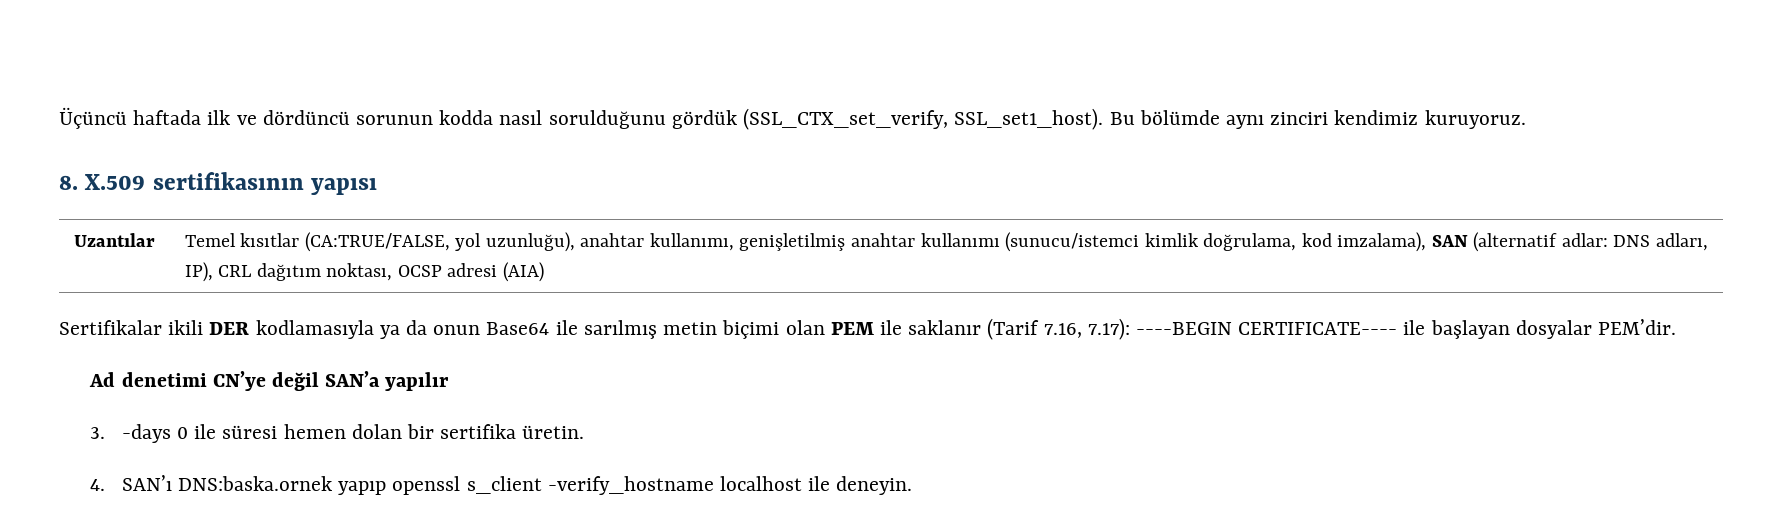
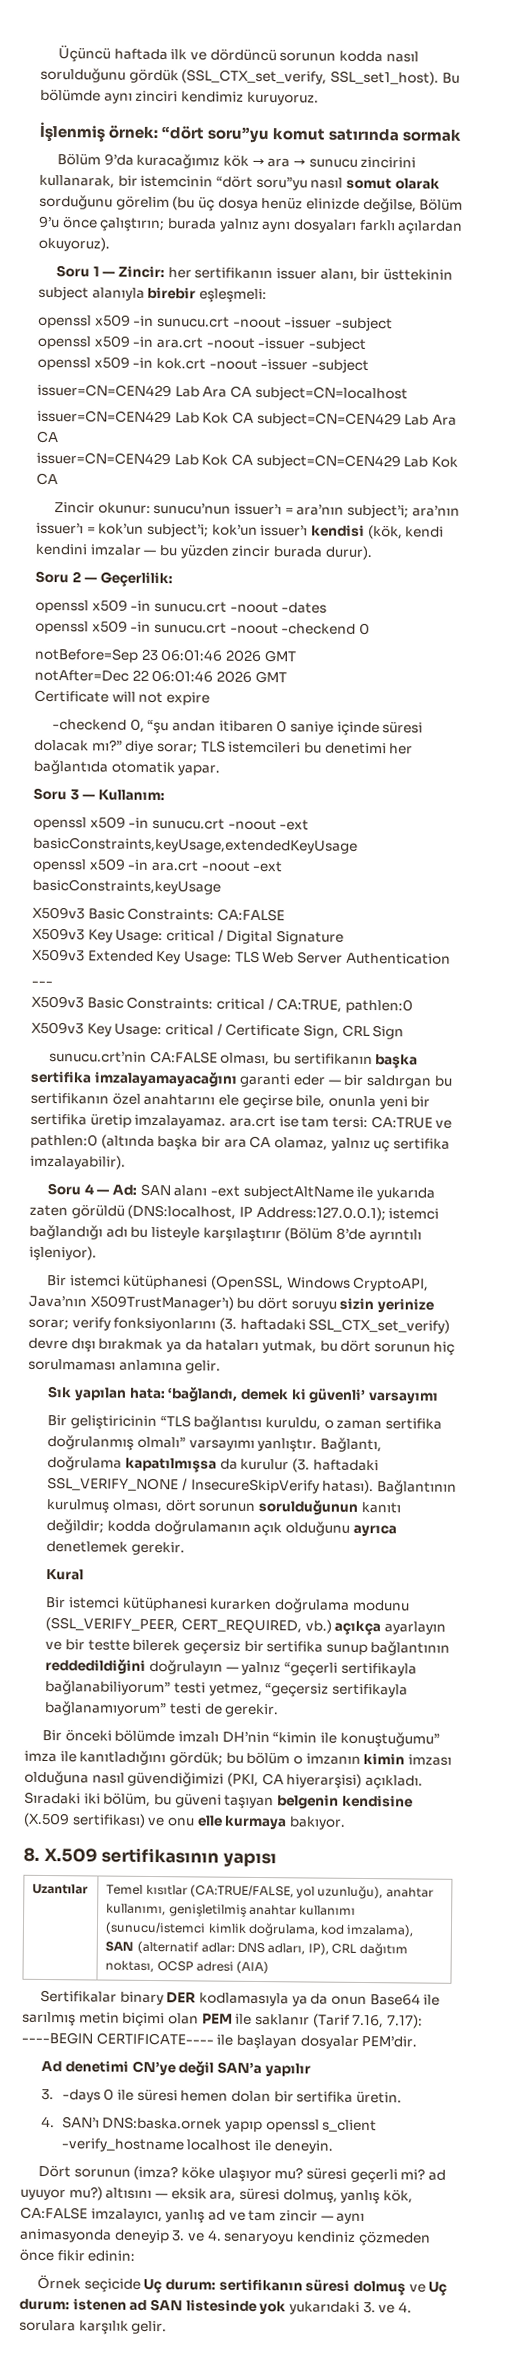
(1526, 119) none -> [39,121,462,144] [57,153,417,169] [39,174,440,191] [39,194,464,213] [38,215,464,235] [38,236,110,252] [56,265,453,282] [38,285,267,304] [38,314,393,332] [37,335,366,352] [37,356,369,373] [37,383,408,402] [37,409,457,428] [36,430,59,444] [36,451,458,470] [36,472,58,486] [54,502,460,519] [36,522,445,540] [35,543,372,561] [35,570,173,588] [35,599,328,614] [35,620,370,635] [34,647,297,663] [34,669,287,684] [34,689,210,706] [52,718,424,737] [34,739,414,755] [33,759,221,776] [33,787,165,802] [33,816,310,831] [33,836,358,854] [32,858,284,873] [32,878,221,895] [32,906,285,922] [32,927,344,945] [32,948,451,965] [31,980,53,987] [31,995,413,1014] [31,1021,405,1040] [49,1050,419,1069] [30,1070,453,1089] [30,1092,431,1110] [30,1113,453,1129] [30,1133,450,1153] [30,1154,126,1170] [47,1182,435,1201] [29,1204,440,1222] [29,1224,422,1243] [29,1245,97,1262] [47,1274,430,1292] [28,1295,434,1313] [28,1317,451,1334] [28,1337,456,1356] [28,1358,222,1374] [47,1386,439,1404] [47,1415,442,1431] [47,1435,382,1453] [47,1456,379,1473] [47,1477,457,1495] [46,1498,401,1515] [46,1519,397,1537] [46,1541,185,1556] [46,1568,85,1581] [45,1596,410,1613] [45,1616,446,1636] [45,1639,451,1656] [45,1657,417,1677] [45,1679,408,1698] [44,1700,280,1718] [42,1729,440,1748] [24,1750,452,1766] [24,1770,423,1790] [24,1791,413,1810] [23,1812,346,1830] // İşlenmiş örnek: “dört soru”yu komut satırında sormak // Bölüm 9’da kuracağımız kök → ara → sunucu zincirini kullanarak, bir istemcinin “dört soru”yu nasıl somut olarak sorduğunu görelim (bu üç dosya henüz elinizde değilse, Bölüm 9’u önce çalıştırın; burada yalnız aynı dosyaları farklı açılardan okuyoruz). // Soru 1 — Zincir: her sertifikanın issuer alanı, bir üsttekinin subject alanıyla birebir eşleşmeli: // openssl x509 -in sunucu.crt -noout -issuer -subject // openssl x509 -in ara.crt -noout -issuer -subject // openssl x509 -in kok.crt -noout -issuer -subject // issuer=CN=CEN429 Lab Ara CA subject=CN=localhost // issuer=CN=CEN429 Lab Kok CA subject=CN=CEN429 Lab Ara CA // issuer=CN=CEN429 Lab Kok CA subject=CN=CEN429 Lab Kok CA // Zincir okunur: sunucu’nun issuer’ı = ara’nın subject’i; ara’nın issuer’ı = kok’un subject’i; kok’un issuer’ı kendisi (kök, kendi kendini imzalar — bu yüzden zincir burada durur). // Soru 2 — Geçerlilik: // openssl x509 -in sunucu.crt -noout -dates // openssl x509 -in sunucu.crt -noout -checkend 0 // notBefore=Sep 23 06:01:46 2026 GMT // notAfter=Dec 22 06:01:46 2026 GMT // Certificate will not expire // -checkend 0, “şu andan itibaren 0 saniye içinde süresi dolacak mı?” diye sorar; TLS istemcileri bu denetimi her bağlantıda otomatik yapar. // Soru 3 — Kullanım: // openssl x509 -in sunucu.crt -noout -ext basicConstraints,keyUsage,extendedKeyUsage // openssl x509 -in ara.crt -noout -ext basicConstraints,keyUsage // X509v3 Basic Constraints: CA:FALSE // X509v3 Key Usage: critical / Digital Signature // X509v3 Extended Key Usage: TLS Web Server Authentication // --- // X509v3 Basic Constraints: critical / CA:TRUE, pathlen:0 // X509v3 Key Usage: critical / Certificate Sign, CRL Sign // sunucu.crt’nin CA:FALSE olması, bu sertifikanın başka sertifika imzalayamayacağını garanti eder — bir saldırgan bu sertifikanın özel anahtarını ele geçirse bile, onunla yeni bir sertifika üretip imzalayamaz. ara.crt ise tam tersi: CA:TRUE ve pathlen:0 (altında başka bir ara CA olamaz, yalnız uç sertifika imzalayabilir). // Soru 4 — Ad: SAN alanı -ext subjectAltName ile yukarıda zaten görüldü (DNS:localhost, IP Address:127.0.0.1); istemci bağlandığı adı bu listeyle karşılaştırır (Bölüm 8’de ayrıntılı işleniyor). // Bir istemci kütüphanesi (OpenSSL, Windows CryptoAPI, Java’nın X509TrustManager’ı) bu dört soruyu sizin yerinize sorar; verify fonksiyonlarını (3. haftadaki SSL_CTX_set_verify) devre dışı bırakmak ya da hataları yutmak, bu dört sorunun hiç sorulmaması anlamına gelir. // Sık yapılan hata: ‘bağlandı, demek ki güvenli’ varsayımı // Bir geliştiricinin “TLS bağlantısı kuruldu, o zaman sertifika doğrulanmış olmalı” varsayımı yanlıştır. Bağlantı, doğrulama kapatılmışsa da kurulur (3. haftadaki SSL_VERIFY_NONE / InsecureSkipVerify hatası). Bağlantının kurulmuş olması, dört sorunun sorulduğunun kanıtı değildir; kodda doğrulamanın açık olduğunu ayrıca denetlemek gerekir. // Kural // Bir istemci kütüphanesi kurarken doğrulama modunu (SSL_VERIFY_PEER, CERT_REQUIRED, vb.) açıkça ayarlayın ve bir testte bilerek geçersiz bir sertifika sunup bağlantının reddedildiğini doğrulayın — yalnız “geçerli sertifikayla bağlanabiliyorum” testi yetmez, “geçersiz sertifikayla bağlanamıyorum” testi de gerekir. // Bir önceki bölümde imzalı DH’nin “kimin ile konuştuğumu” imza ile kanıtladığını gördük; bu bölüm o imzanın kimin imzası olduğuna nasıl güvendiğimizi (PKI, CA hiyerarşisi) açıkladı. Sıradaki iki bölüm, bu güveni taşıyan belgenin kendisine (X.509 sertifikası) ve onu elle kurmaya bakıyor.
[168,320,204,335] ikili -> [119,1991,164,2006] binary
(913, 485) none -> [38,2164,446,2184] [20,2186,413,2205] [20,2206,366,2225] [20,2228,431,2247] [19,2248,136,2262] [37,2274,448,2296] [19,2298,412,2315] [19,2319,168,2335] // Dört sorunun (imza? köke ulaşıyor mu? süresi geçerli mi? ad uyuyor mu?) altısını — eksik ara, süresi dolmuş, yanlış kök, CA:FALSE imzalayıcı, yanlış ad ve tam zincir — aynı animasyonda deneyip 3. ve 4. senaryoyu kendiniz çözmeden önce fikir edinin: // Örnek seçicide Uç durum: sertifikanın süresi dolmuş ve Uç durum: istenen ad SAN listesinde yok yukarıdaki 3. ve 4. sorulara karşılık gelir.

